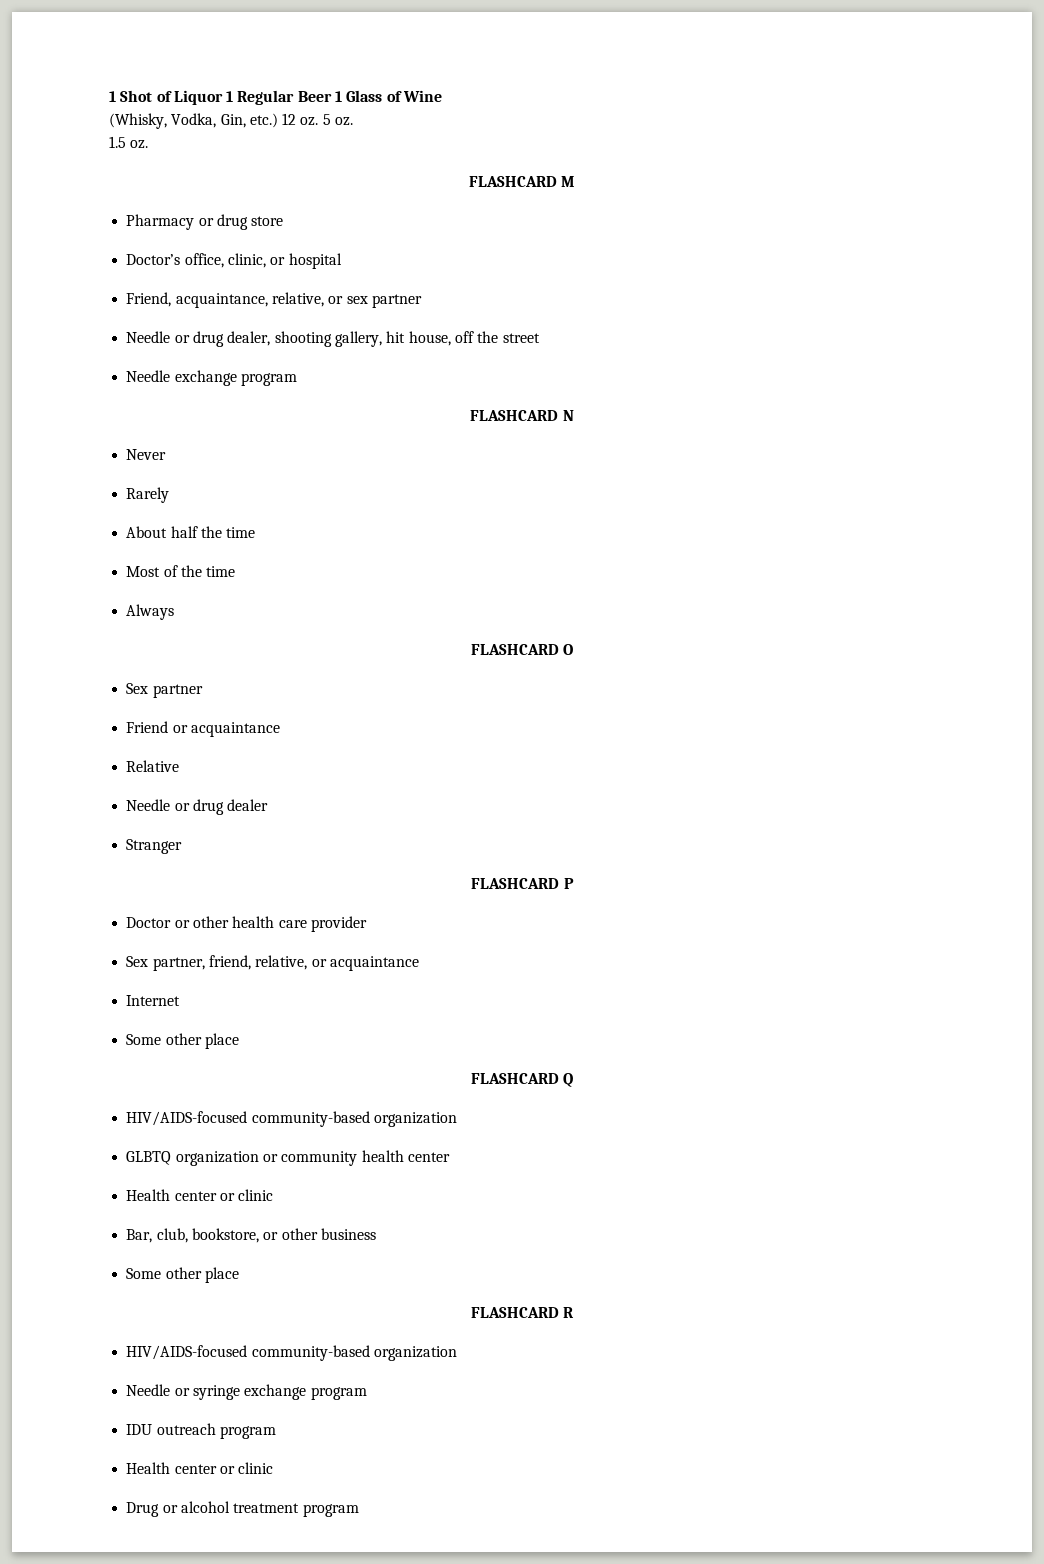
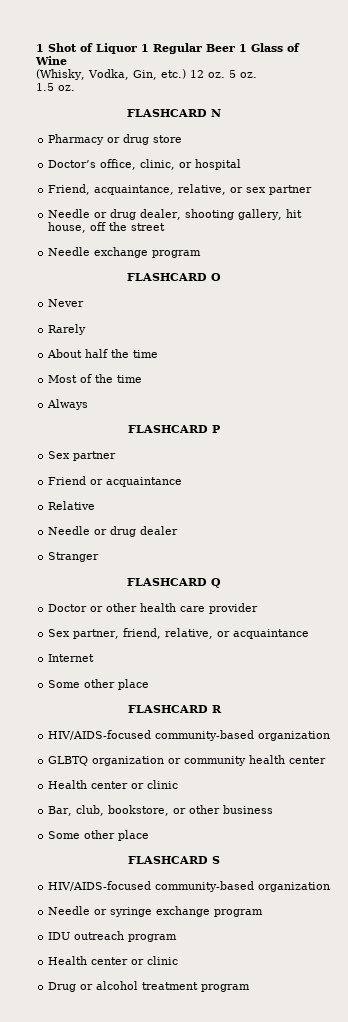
[561,176,576,187] M -> [211,109,221,117] N
[562,410,574,421] N -> [211,273,221,281] O
[563,644,574,655] O -> [212,425,220,433] P
[563,878,574,889] P -> [211,578,221,588] Q
[563,1073,574,1087] Q -> [211,705,222,713] R
[563,1307,575,1318] R -> [212,856,220,864] S

